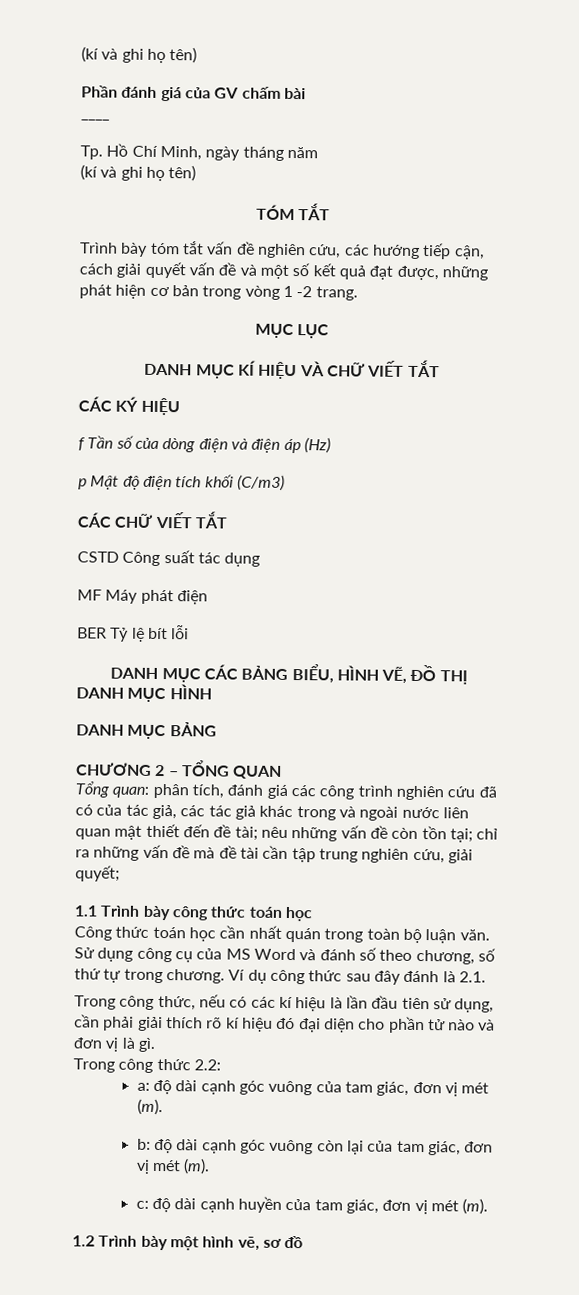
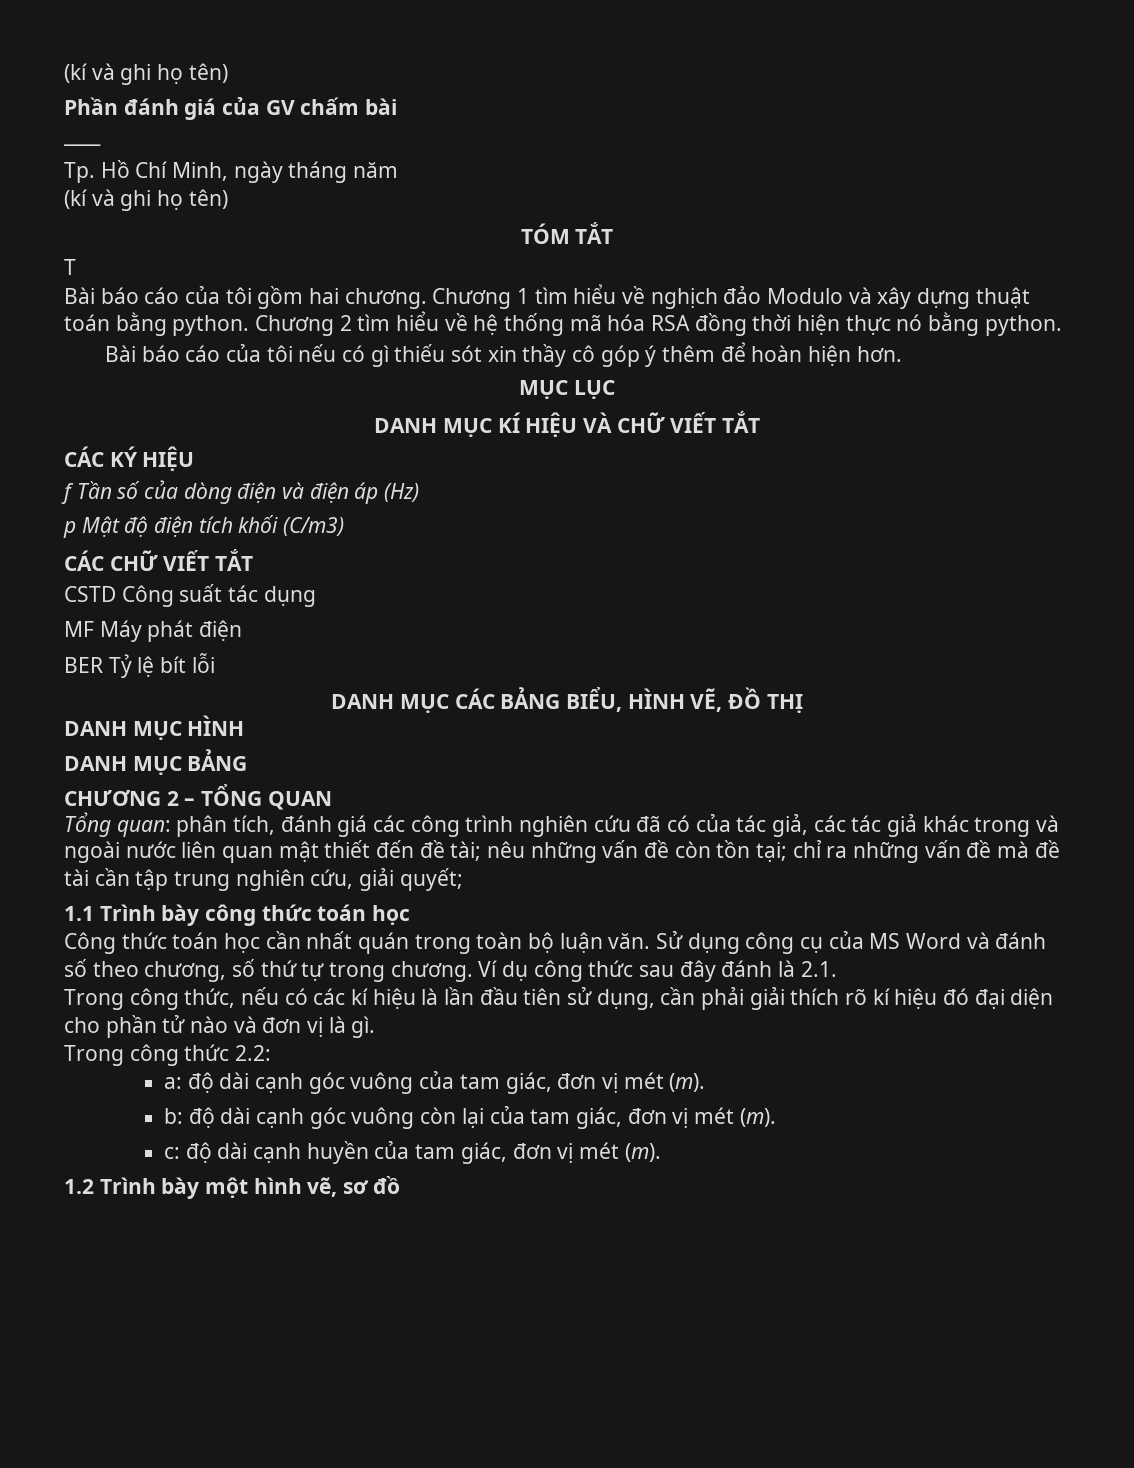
[80,241,485,260] [79,261,488,281] [79,284,358,301] Trình bày tóm tắt vấn đề nghiên cứu, các hướng tiếp cận, cách giải quyết vấn đề và một số kết quả đạt được, những phát hiện cơ bản trong vòng 1 -2 trang. -> [64,259,76,275] [64,284,1030,309] [64,311,1062,336] [104,342,902,367] T // Bài báo cáo của tôi gồm hai chương. Chương 1 tìm hiểu về nghịch đảo Modulo và xây dựng thuật toán bằng python. Chương 2 tìm hiểu về hệ thống mã hóa RSA đồng thời hiện thực nó bằng python. // Bài báo cáo của tôi nếu có gì thiếu sót xin thầy cô góp ý thêm để hoàn hiện hơn.

